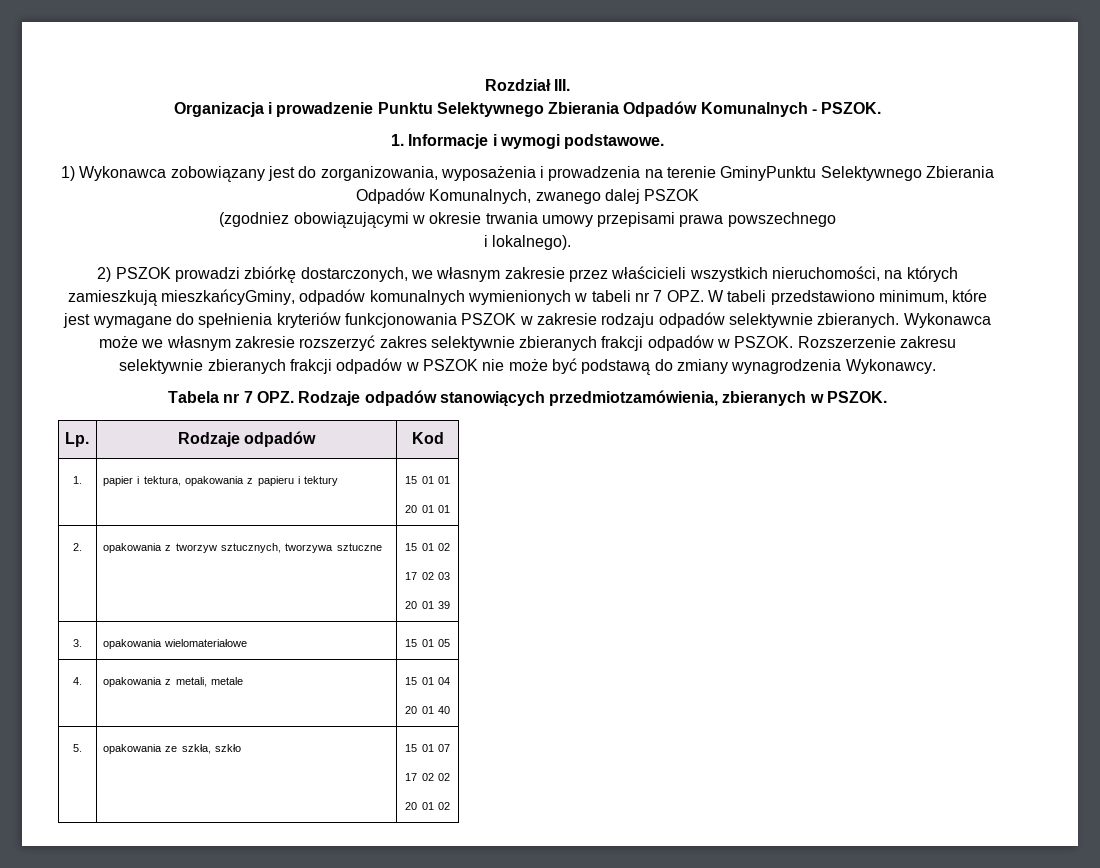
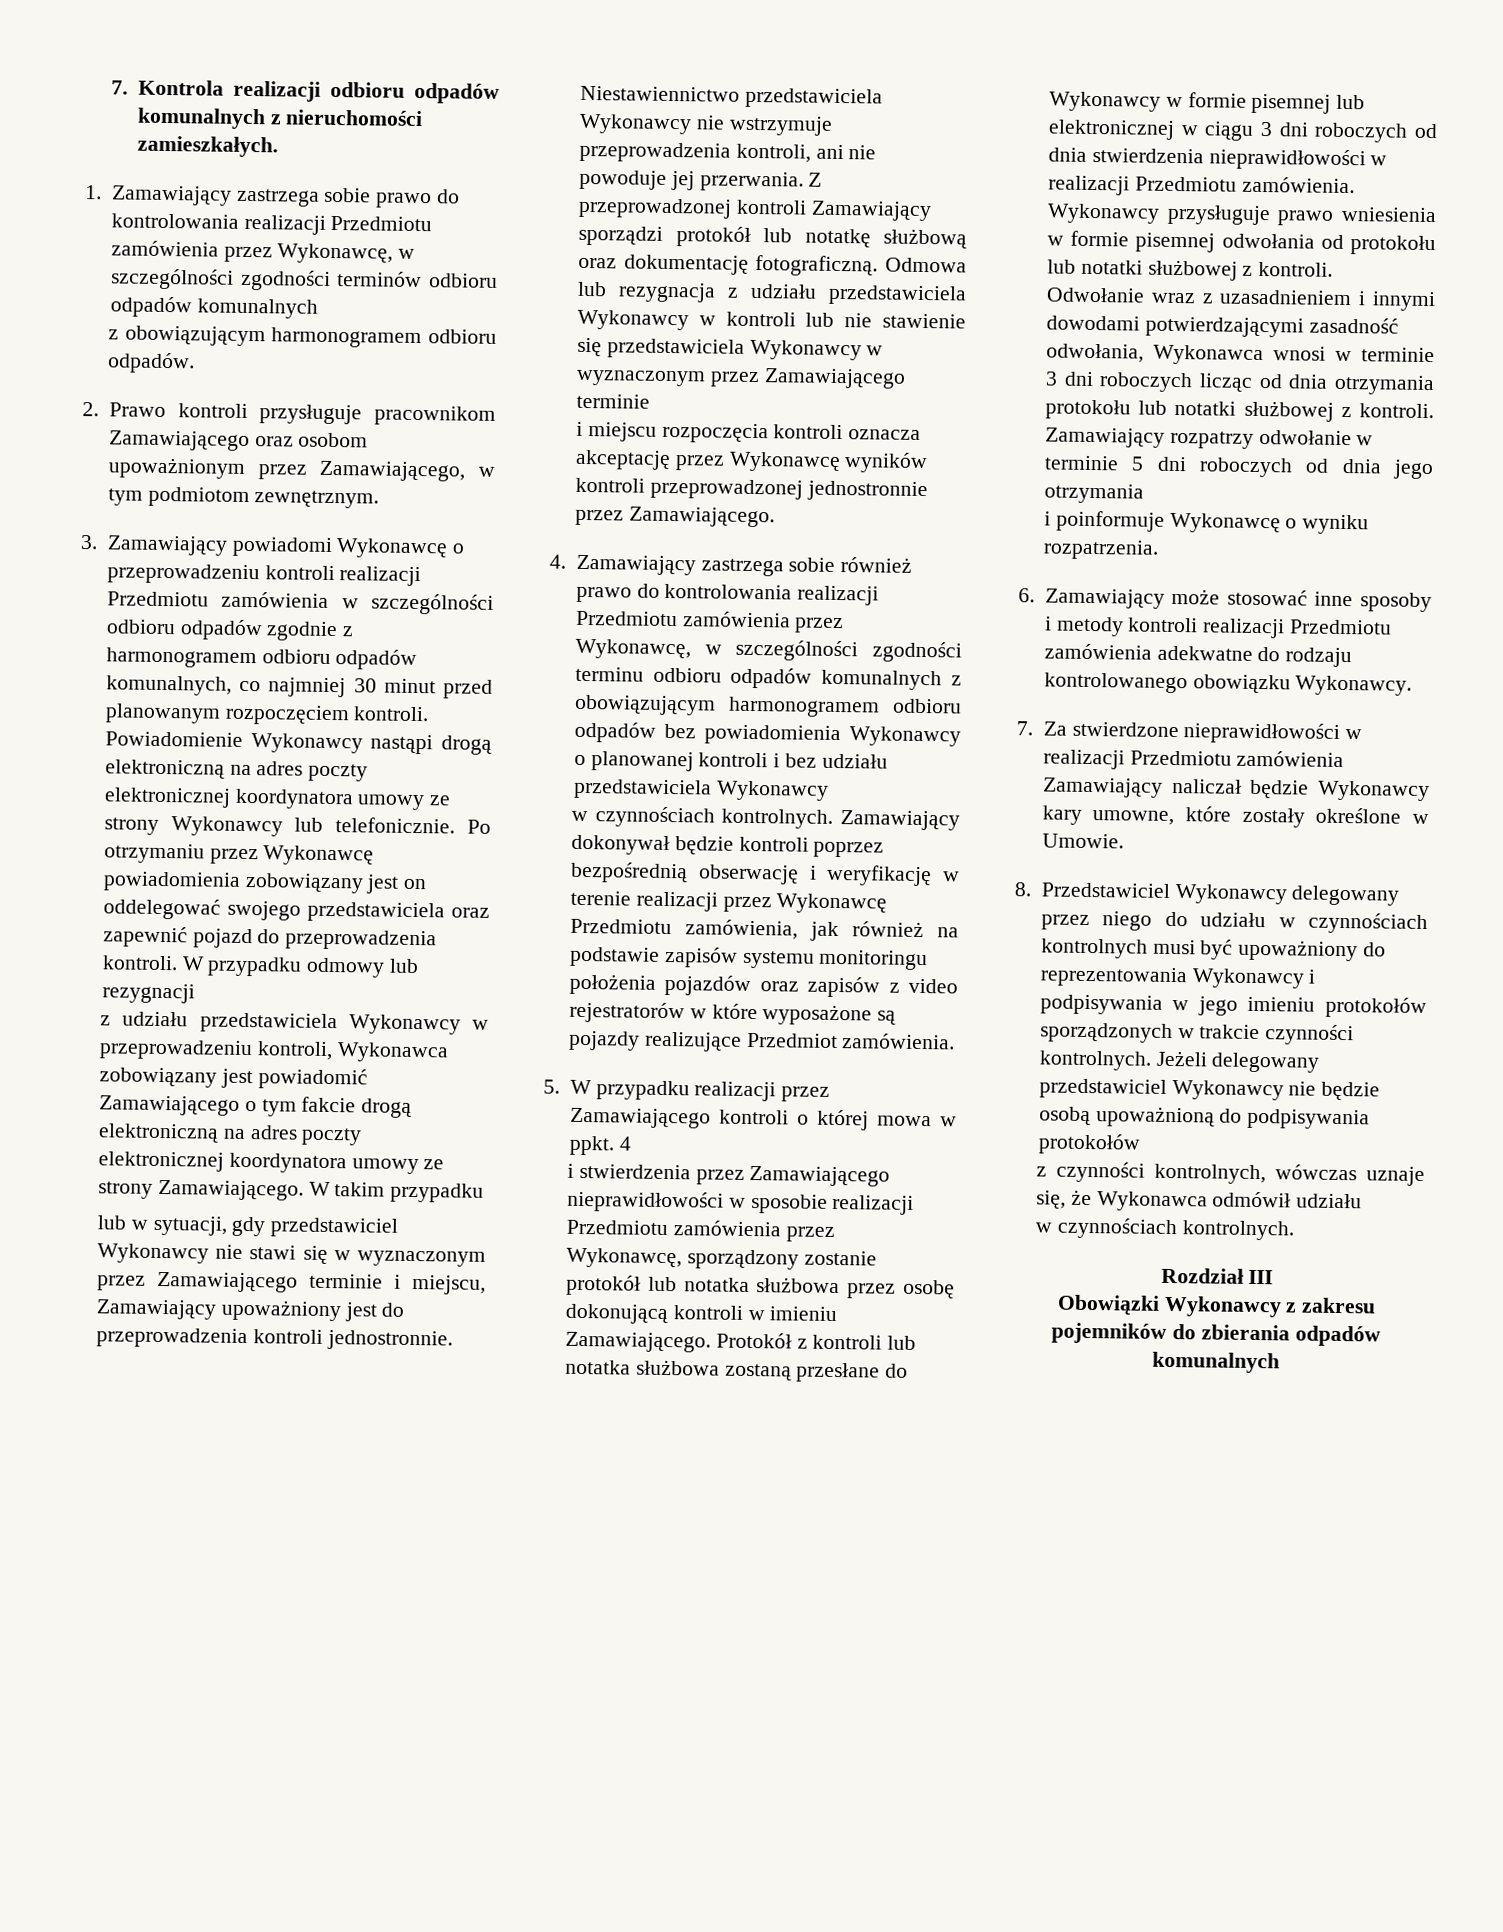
[484,79,571,91] [173,101,882,117] [390,134,665,149] [60,166,995,182] [355,188,700,204] [219,212,836,228] [483,235,572,250] [97,266,958,283] [67,289,988,306] [63,312,991,328] [98,335,957,351] [119,358,936,375] [167,390,888,407] [64,432,89,447] [177,431,317,447] [411,432,444,444] [73,476,82,484] [102,476,339,486] [405,476,450,484] [405,505,450,513] [73,543,82,551] [102,543,382,553] [405,543,450,551] [405,572,450,580] [405,601,450,609] [73,639,82,647] [102,639,248,649] [405,639,450,647] [73,677,82,685] [102,677,243,687] [405,677,450,685] [405,706,450,714] [73,744,82,752] [102,744,241,754] [405,744,450,752] [405,773,450,781] [405,802,450,810] Rozdział III. // Organizacja i prowadzenie Punktu Selektywnego Zbierania Odpadów Komunalnych - PSZOK. // 1. Informacje i wymogi podstawowe. // 1) Wykonawca zobowiązany jest do zorganizowania, wyposażenia i prowadzenia na terenie GminyPunktu Selektywnego Zbierania Odpadów Komunalnych, zwanego dalej PSZOK // (zgodniez obowiązującymi w okresie trwania umowy przepisami prawa powszechnego // i lokalnego). // 2) PSZOK prowadzi zbiórkę dostarczonych, we własnym zakresie przez właścicieli wszystkich nieruchomości, na których zamieszkują mieszkańcyGminy, odpadów komunalnych wymienionych w tabeli nr 7 OPZ. W tabeli przedstawiono minimum, które jest wymagane do spełnienia kryteriów funkcjonowania PSZOK w zakresie rodzaju odpadów selektywnie zbieranych. Wykonawca może we własnym zakresie rozszerzyć zakres selektywnie zbieranych frakcji odpadów w PSZOK. Rozszerzenie zakresu selektywnie zbieranych frakcji odpadów w PSZOK nie może być podstawą do zmiany wynagrodzenia Wykonawcy. // Tabela nr 7 OPZ. Rodzaje odpadów stanowiących przedmiotzamówienia, zbieranych w PSZOK. // Lp. | Rodzaje odpadów | Kod // 1. | papier i tektura, opakowania z papieru i tektury | 15 01 01 // 20 01 01 // 2. | opakowania z tworzyw sztucznych, tworzywa sztuczne | 15 01 02 // 17 02 03 // 20 01 39 // 3. | opakowania wielomateriałowe | 15 01 05 // 4. | opakowania z metali, metale | 15 01 04 // 20 01 40 // 5. | opakowania ze szkła, szkło | 15 01 07 // 17 02 02 // 20 01 02 -> [111,79,500,104] [136,107,424,130] [136,135,278,158] [85,185,460,209] [110,213,433,235] [110,240,416,264] [109,268,498,291] [109,296,318,319] [108,325,498,349] [108,352,196,374] [82,402,496,426] [108,430,369,452] [107,457,495,482] [107,486,380,509] [80,535,465,559] [106,563,422,587] [106,591,494,615] [105,619,355,642] [105,647,418,671] [105,675,493,699] [104,703,430,726] [104,731,492,755] [104,759,369,782] [103,787,452,811] [103,816,491,837] [103,843,375,866] [102,871,428,894] [102,898,490,923] [102,926,438,951] [101,955,419,978] [101,983,195,1004] [100,1011,489,1035] [99,1039,449,1063] [99,1067,368,1090] [99,1095,413,1118] [98,1123,363,1146] [98,1151,445,1175] [98,1179,485,1203] [97,1215,399,1238] [97,1243,487,1267] [97,1271,486,1295] [96,1299,405,1322] [96,1327,453,1351] [580,85,883,109] [579,113,833,136] [579,141,877,163] [579,169,823,192] [578,197,932,222] [578,225,967,249] [578,254,967,277] [577,281,967,306] [577,309,966,331] [577,337,884,361] [576,368,906,389] [576,393,651,409] [576,421,922,444] [575,449,929,474] [575,477,928,502] [575,506,775,528] [549,554,913,577] [575,583,880,606] [575,610,845,634] [574,638,962,663] [574,666,962,691] [573,694,962,718] [573,721,961,747] [573,751,888,772] [572,778,829,801] [571,806,960,831] [571,834,885,858] [570,861,960,887] [570,890,888,914] [570,918,959,942] [569,946,929,971] [569,973,958,998] [569,1001,897,1026] [568,1030,956,1052] [543,1079,831,1102] [569,1107,957,1131] [568,1135,631,1156] [567,1163,891,1187] [567,1190,915,1215] [566,1219,835,1243] [566,1247,877,1270] [566,1274,955,1299] [565,1303,838,1325] [565,1331,917,1353] [565,1359,909,1383] [1049,91,1366,114] [1048,119,1438,143] [1048,147,1388,171] [1048,175,1355,196] [1047,203,1437,226] [1047,230,1436,256] [1047,259,1334,281] [1046,287,1436,312] [1046,315,1399,338] [1046,343,1435,366] [1045,371,1435,396] [1045,399,1434,422] [1045,427,1374,449] [1044,455,1434,480] [1044,483,1145,504] [1044,510,1370,535] [1043,539,1160,560] [1018,588,1432,613] [1044,616,1392,639] [1043,643,1353,668] [1043,672,1413,696] [1016,721,1363,744] [1042,749,1345,770] [1042,777,1430,802] [1041,805,1429,828] [1041,833,1124,849] [1014,882,1400,906] [1040,911,1428,935] [1040,938,1386,962] [1039,966,1316,989] [1039,994,1427,1019] [1039,1022,1355,1046] [1038,1050,1320,1073] [1038,1078,1381,1101] [1038,1106,1371,1130] [1037,1133,1141,1155] [1036,1161,1425,1187] [1036,1189,1363,1212] [1035,1217,1295,1241] [1160,1267,1274,1285] [1056,1294,1377,1318] [1051,1322,1381,1347] [1152,1351,1280,1374] 7. Kontrola realizacji odbioru odpadów komunalnych z nieruchomości zamieszkałych. // 1. Zamawiający zastrzega sobie prawo do kontrolowania realizacji Przedmiotu zamówienia przez Wykonawcę, w szczególności zgodności terminów odbioru odpadów komunalnych // z obowiązującym harmonogramem odbioru odpadów. // 2. Prawo kontroli przysługuje pracownikom Zamawiającego oraz osobom upoważnionym przez Zamawiającego, w tym podmiotom zewnętrznym. // 3. Zamawiający powiadomi Wykonawcę o przeprowadzeniu kontroli realizacji Przedmiotu zamówienia w szczególności odbioru odpadów zgodnie z harmonogramem odbioru odpadów komunalnych, co najmniej 30 minut przed planowanym rozpoczęciem kontroli. Powiadomienie Wykonawcy nastąpi drogą elektroniczną na adres poczty elektronicznej koordynatora umowy ze strony Wykonawcy lub telefonicznie. Po otrzymaniu przez Wykonawcę powiadomienia zobowiązany jest on oddelegować swojego przedstawiciela oraz zapewnić pojazd do przeprowadzenia kontroli. W przypadku odmowy lub rezygnacji // z udziału przedstawiciela Wykonawcy w przeprowadzeniu kontroli, Wykonawca zobowiązany jest powiadomić Zamawiającego o tym fakcie drogą elektroniczną na adres poczty elektronicznej koordynatora umowy ze strony Zamawiającego. W takim przypadku // lub w sytuacji, gdy przedstawiciel Wykonawcy nie stawi się w wyznaczonym przez Zamawiającego terminie i miejscu, Zamawiający upoważniony jest do przeprowadzenia kontroli jednostronnie. Niestawiennictwo przedstawiciela Wykonawcy nie wstrzymuje przeprowadzenia kontroli, ani nie powoduje jej przerwania. Z przeprowadzonej kontroli Zamawiający sporządzi protokół lub notatkę służbową oraz dokumentację fotograficzną. Odmowa lub rezygnacja z udziału przedstawiciela Wykonawcy w kontroli lub nie stawienie się przedstawiciela Wykonawcy w wyznaczonym przez Zamawiającego terminie // i miejscu rozpoczęcia kontroli oznacza akceptację przez Wykonawcę wyników kontroli przeprowadzonej jednostronnie przez Zamawiającego. // 4. Zamawiający zastrzega sobie również prawo do kontrolowania realizacji Przedmiotu zamówienia przez Wykonawcę, w szczególności zgodności terminu odbioru odpadów komunalnych z obowiązującym harmonogramem odbioru odpadów bez powiadomienia Wykonawcy o planowanej kontroli i bez udziału przedstawiciela Wykonawcy // w czynnościach kontrolnych. Zamawiający dokonywał będzie kontroli poprzez bezpośrednią obserwację i weryfikację w terenie realizacji przez Wykonawcę Przedmiotu zamówienia, jak również na podstawie zapisów systemu monitoringu położenia pojazdów oraz zapisów z video rejestratorów w które wyposażone są pojazdy realizujące Przedmiot zamówienia. // 5. W przypadku realizacji przez Zamawiającego kontroli o której mowa w ppkt. 4 // i stwierdzenia przez Zamawiającego nieprawidłowości w sposobie realizacji Przedmiotu zamówienia przez Wykonawcę, sporządzony zostanie protokół lub notatka służbowa przez osobę dokonującą kontroli w imieniu Zamawiającego. Protokół z kontroli lub notatka służbowa zostaną przesłane do Wykonawcy w formie pisemnej lub elektronicznej w ciągu 3 dni roboczych od dnia stwierdzenia nieprawidłowości w realizacji Przedmiotu zamówienia. Wykonawcy przysługuje prawo wniesienia w formie pisemnej odwołania od protokołu lub notatki służbowej z kontroli. Odwołanie wraz z uzasadnieniem i innymi dowodami potwierdzającymi zasadność odwołania, Wykonawca wnosi w terminie 3 dni roboczych licząc od dnia otrzymania protokołu lub notatki służbowej z kontroli. Zamawiający rozpatrzy odwołanie w terminie 5 dni roboczych od dnia jego otrzymania // i poinformuje Wykonawcę o wyniku rozpatrzenia. // 6. Zamawiający może stosować inne sposoby i metody kontroli realizacji Przedmiotu zamówienia adekwatne do rodzaju kontrolowanego obowiązku Wykonawcy. // 7. Za stwierdzone nieprawidłowości w realizacji Przedmiotu zamówienia Zamawiający naliczał będzie Wykonawcy kary umowne, które zostały określone w Umowie. // 8. Przedstawiciel Wykonawcy delegowany przez niego do udziału w czynnościach kontrolnych musi być upoważniony do reprezentowania Wykonawcy i podpisywania w jego imieniu protokołów sporządzonych w trakcie czynności kontrolnych. Jeżeli delegowany przedstawiciel Wykonawcy nie będzie osobą upoważnioną do podpisywania protokołów // z czynności kontrolnych, wówczas uznaje się, że Wykonawca odmówił udziału // w czynnościach kontrolnych. // Rozdział III // Obowiązki Wykonawcy z zakresu pojemników do zbierania odpadów komunalnych

